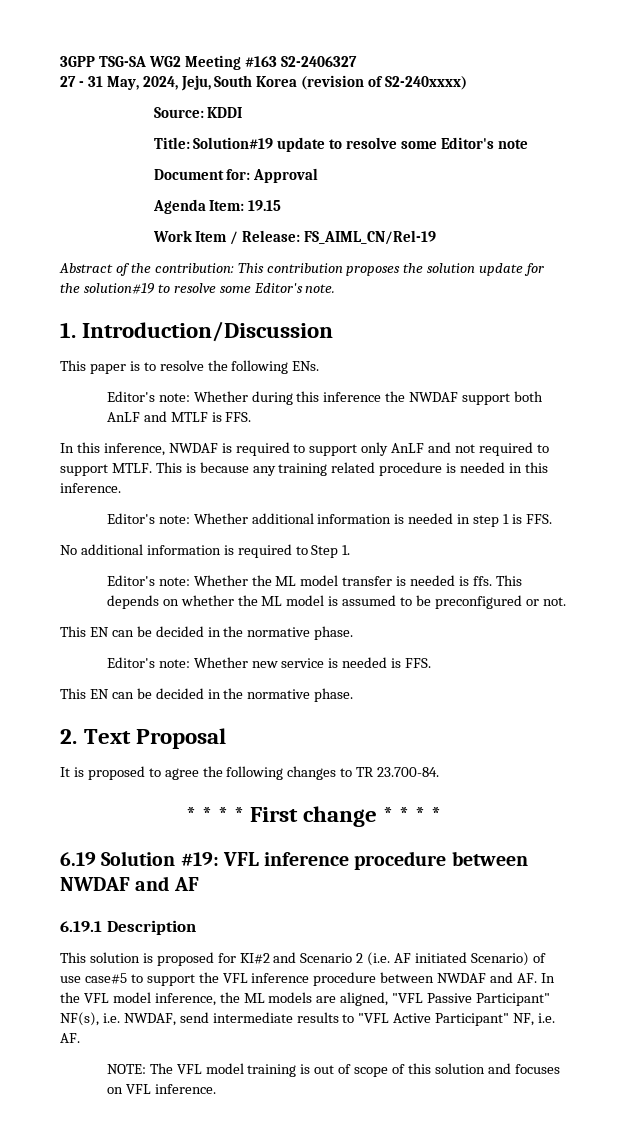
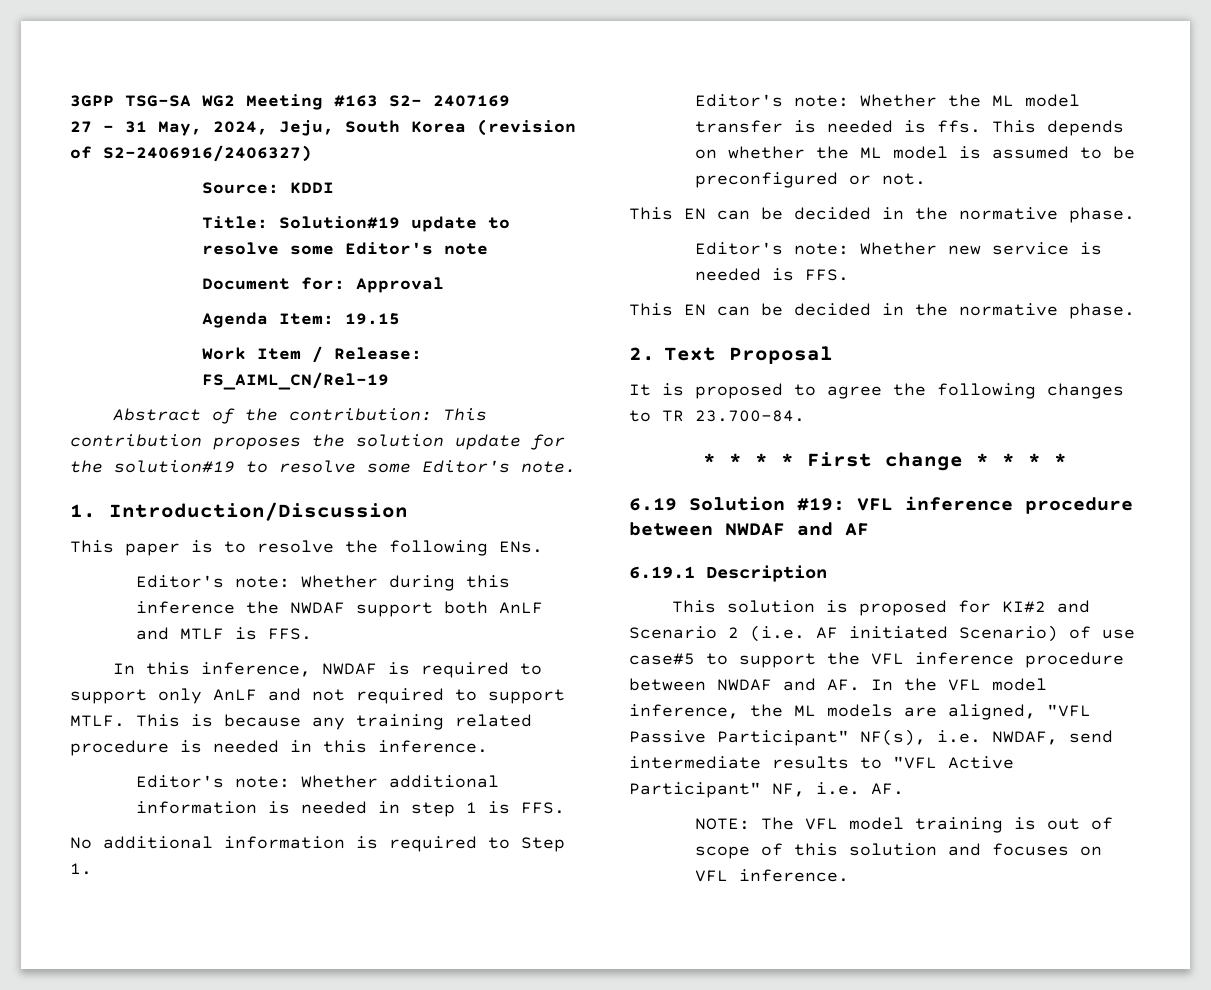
[280,56,357,67] S2-2406327 -> [389,95,510,107] S2- 2407169
[385,76,468,90] S2-240xxxx) -> [103,145,312,162] S2-2406916/2406327)

